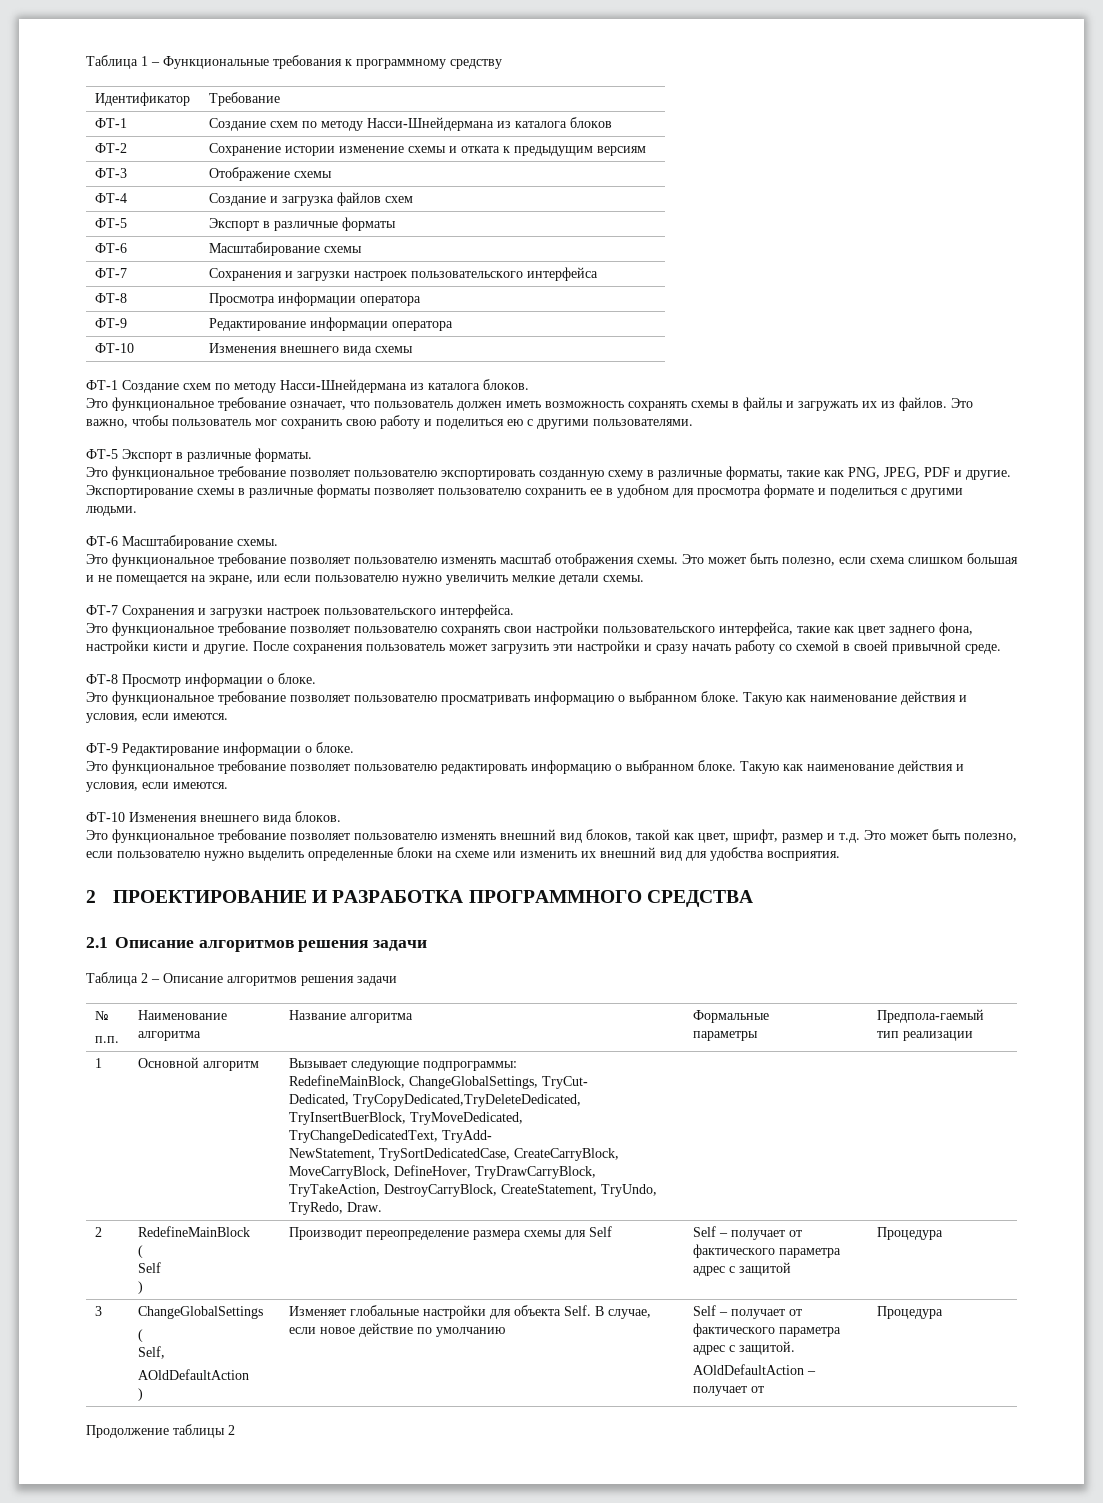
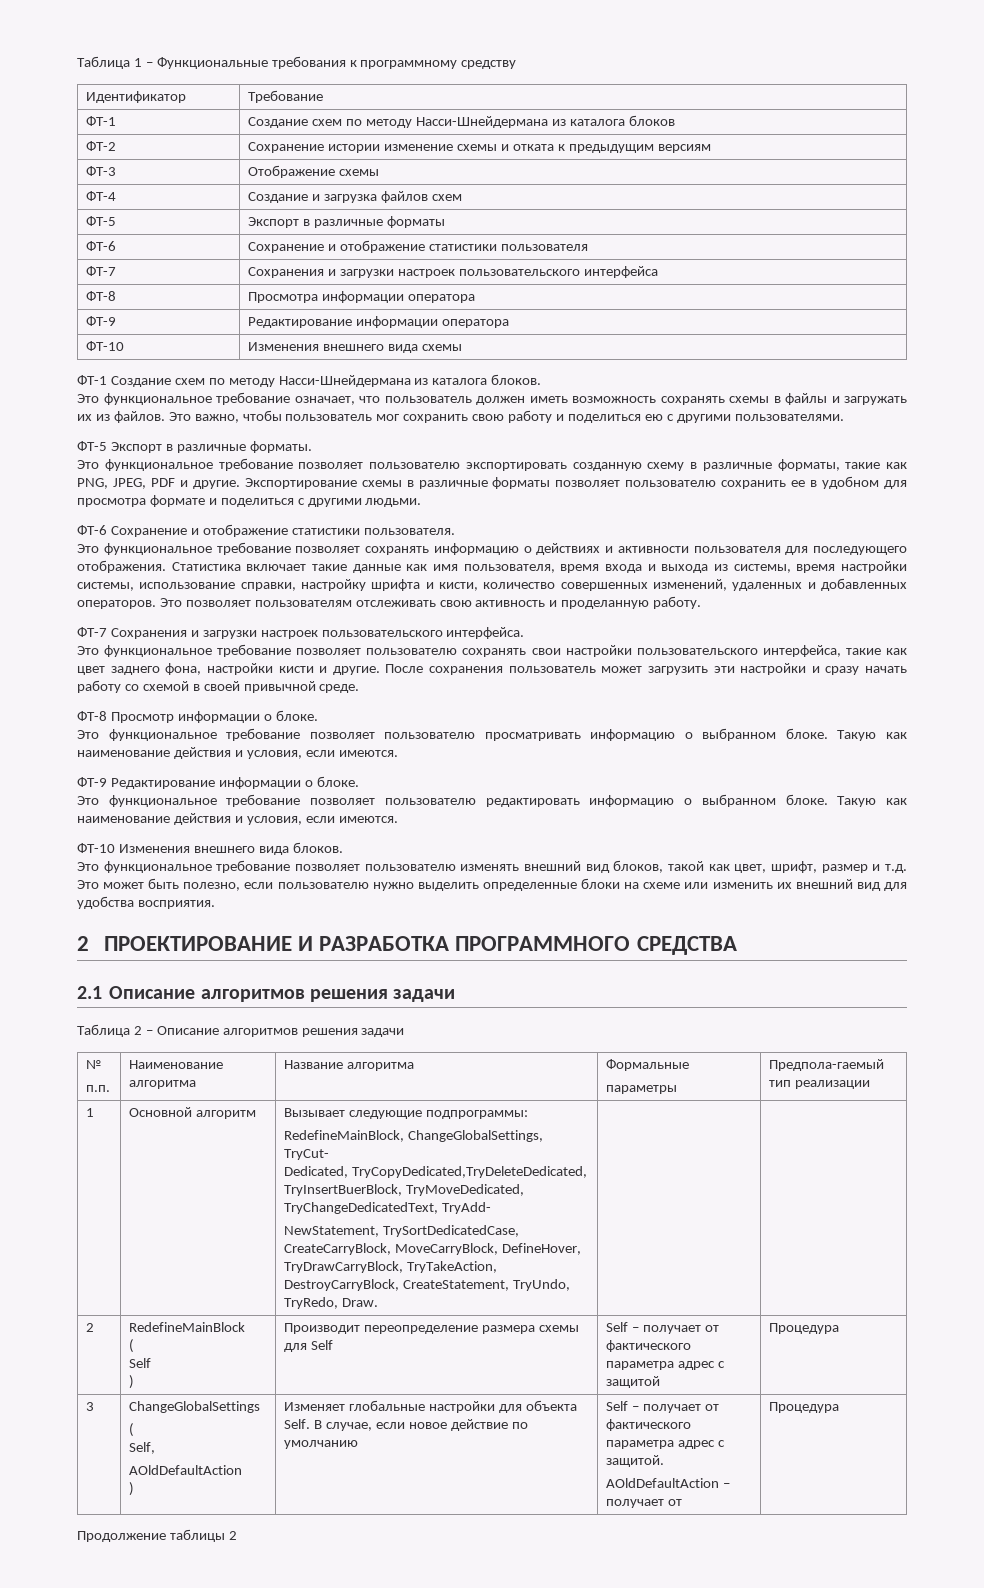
[209,242,363,256] Масштабирование схемы -> [248,240,589,253] Сохранение и отображение статистики пользователя
[122,535,278,549] [86,553,1018,567] [86,575,644,585] Масштабирование схемы. // Это функциональное требование позволяет пользователю изменять масштаб отображения схемы. Это может быть полезно, если схема слишком большая и не помещается на экране, или если пользователю нужно увеличить мелкие детали схемы. -> [110,524,455,537] [77,542,907,555] [77,560,907,573] [77,578,907,591] [77,596,702,609] Сохранение и отображение статистики пользователя. // Это функциональное требование позволяет сохранять информацию о действиях и активности пользователя для последующего отображения. Статистика включает такие данные как имя пользователя, время входа и выхода из системы, время настройки системы, использование справки, настройку шрифта и кисти, количество совершенных изменений, удаленных и добавленных операторов. Это позволяет пользователям отслеживать свою активность и проделанную работу.

